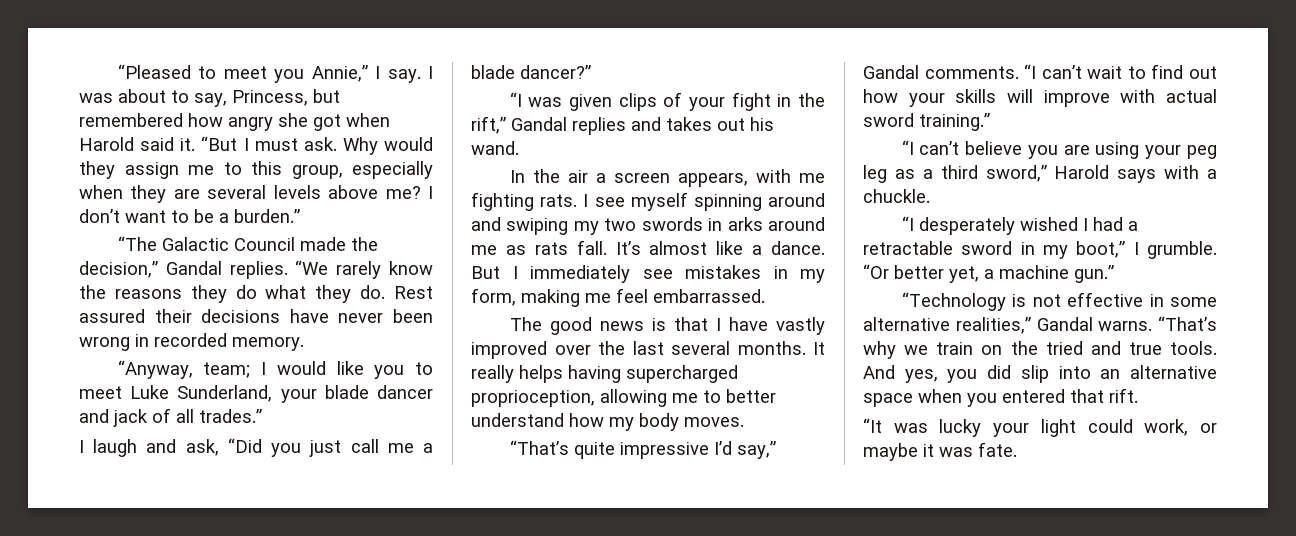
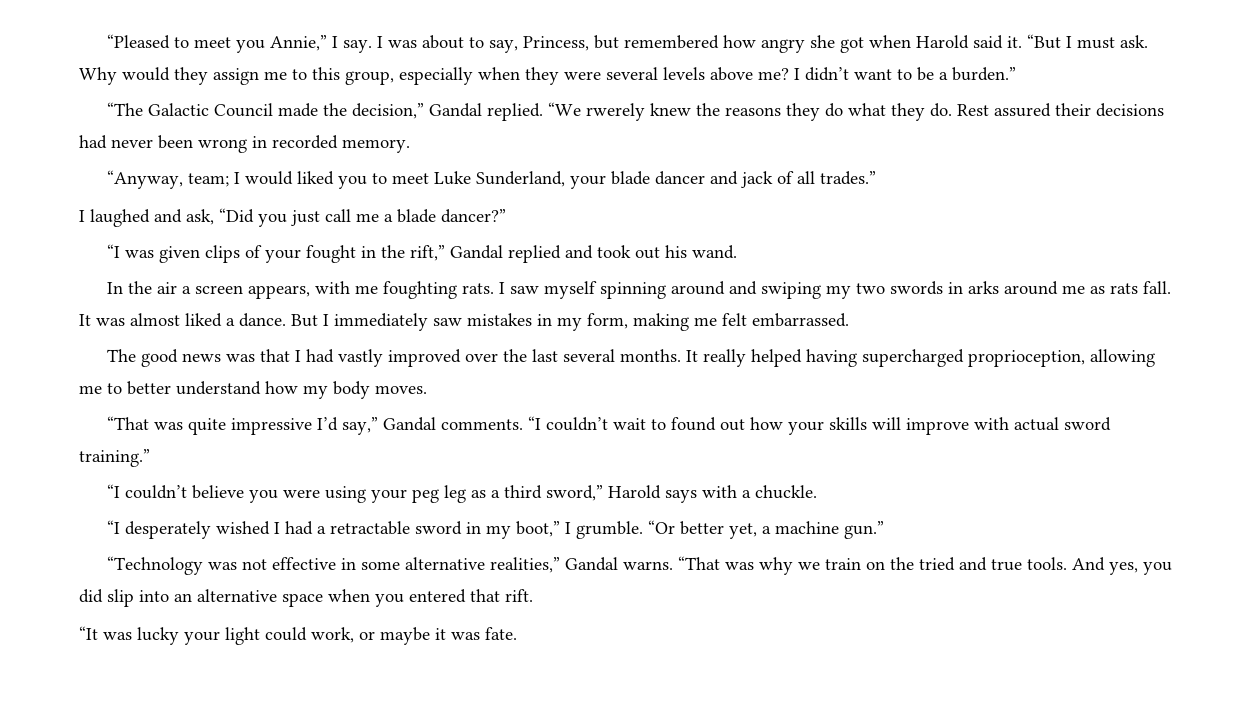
[173,189,200,199] are -> [564,71,601,80] were
[79,209,120,223] don’t -> [805,67,849,81] didn’t
[229,260,434,279] replies. “We rarely know -> [487,102,692,121] replied. “We rwerely knew
[289,309,329,323] have -> [79,135,107,149] had
[336,361,364,375] like -> [297,171,335,185] liked
[93,439,138,457] laugh -> [90,209,150,227] laughed
[731,92,771,111] fight -> [306,245,357,263] fought
[572,117,712,135] replies and takes -> [508,245,632,263] replied and took
[471,192,534,211] fighting -> [383,281,458,299] foughting
[594,197,625,207] see -> [510,286,540,294] saw
[615,241,744,255] It’s almost like -> [79,313,222,327] It was almost liked
[642,269,673,279] see -> [433,318,462,326] saw
[616,288,648,303] feel -> [722,313,747,326] felt
[651,318,666,331] is -> [226,354,256,362] was
[728,317,768,331] have -> [306,349,335,363] had
[519,365,563,383] helps -> [751,349,803,367] helped
[509,440,569,455] “That’s -> [107,416,184,430] “That was
[1041,65,1082,79] can’t -> [546,417,609,431] couldn’t
[1151,64,1184,79] find -> [671,417,717,431] found
[919,141,960,155] can’t -> [125,485,188,499] couldn’t
[1063,145,1090,155] are -> [283,489,321,498] were
[1012,294,1027,307] is -> [208,562,238,570] was
[1158,316,1217,331] “That’s -> [678,556,755,570] “That was

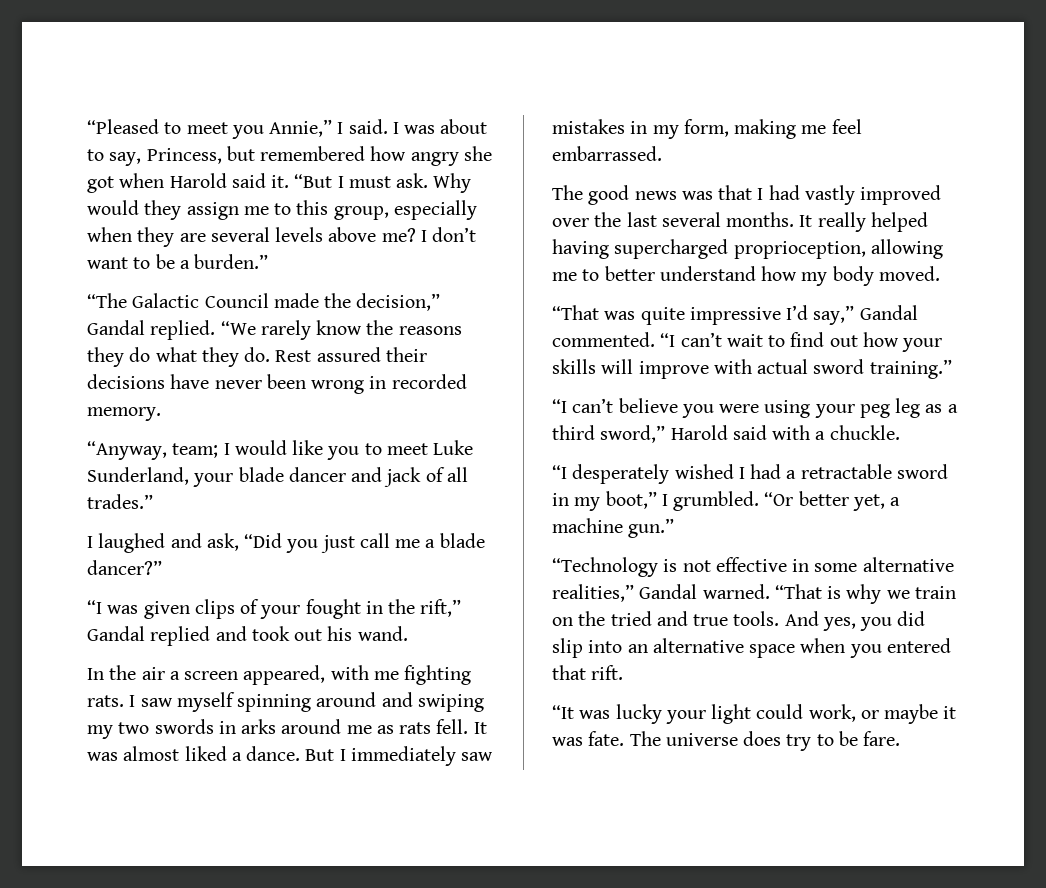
[343,40,373,53] say. -> [348,119,388,134] said.
[564,71,601,80] were -> [179,233,206,242] are
[805,67,849,81] didn’t -> [432,227,477,242] don’t
[586,103,692,121] rwerely knew -> [260,320,363,340] rarely know
[79,135,107,149] had -> [170,374,210,389] have
[297,171,335,185] liked -> [292,440,324,455] like
[248,285,311,299] appears, -> [243,665,326,685] appeared,
[383,281,458,299] foughting -> [404,665,472,685] fighting
[1143,281,1172,294] fall. -> [436,719,469,734] fell.
[722,313,747,326] felt -> [831,119,862,134] feel
[375,385,427,394] moves. -> [878,266,940,281] moved.
[441,416,609,431] comments. “I couldn’t -> [552,332,722,347] commented. “I can’t
[671,417,717,431] found -> [790,332,825,347] find
[125,485,188,499] couldn’t -> [572,398,614,413] can’t
[665,490,698,503] says -> [732,425,767,440] said
[576,521,644,539] grumble. -> [673,491,760,511] grumbled.
[208,562,238,570] was -> [663,559,678,572] is
[623,556,755,570] warns. “That was -> [702,584,842,599] warned. “That is
(517, 633) none -> [629,731,901,751] The universe does try to be fare.

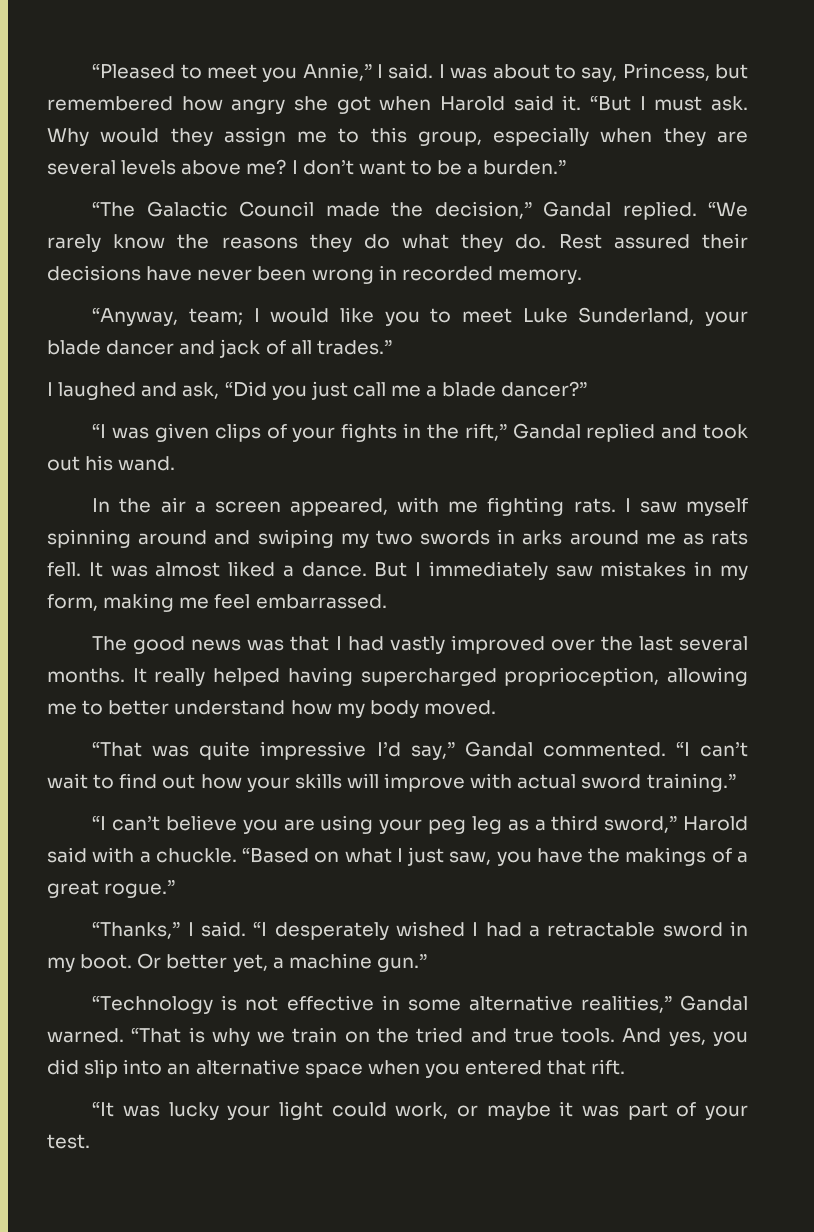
[305,599,361,619] fought -> [341,423,398,442] fights
[719,404,760,413] were -> [283,819,315,831] are
(900, 432) // -> [242,847,748,866] [47,879,176,898] [92,921,246,939] “Based on what I just saw, you have the makings of a great rogue.” // “Thanks,” I said.
[605,491,794,511] boot,” I grumbled. “Or -> [80,953,162,969] boot. Or
[588,731,901,751] fate. The universe does try to be fare. -> [627,1102,749,1120] [47,1134,90,1149] part of your test.

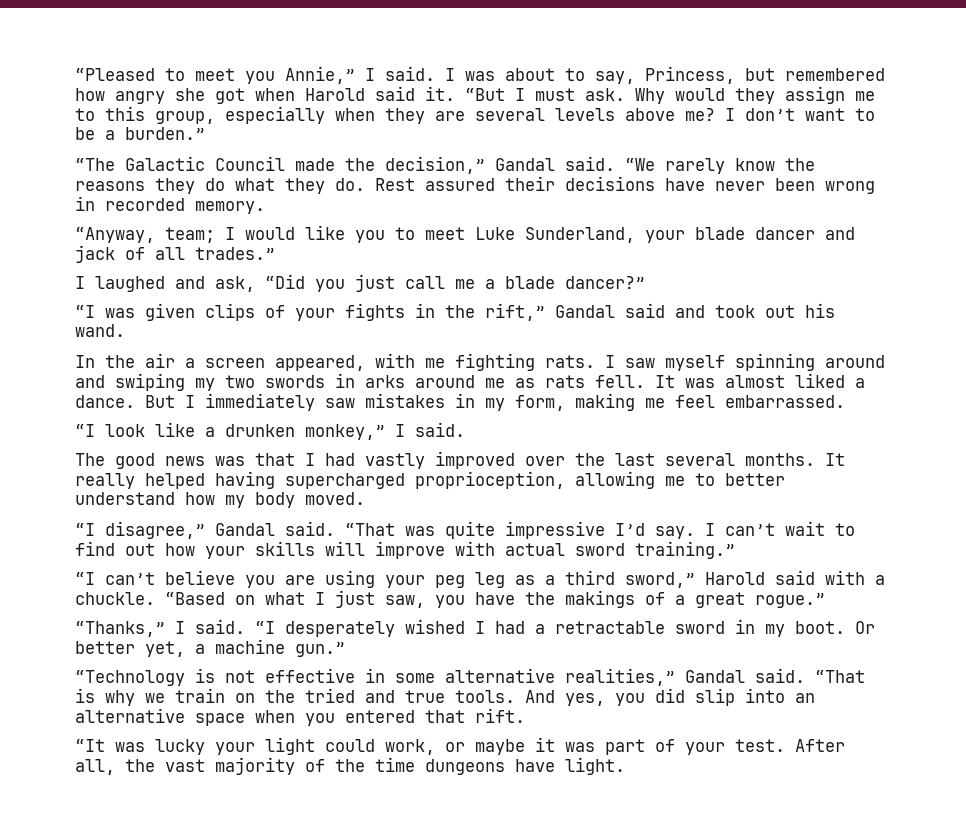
[622,201,697,220] replied. -> [565,156,615,171] said.
[586,423,656,442] replied -> [625,303,665,318] said
(387, 601) none -> [75,422,465,440] // “I look like a drunken monkey,” I said.
(496, 707) none -> [75,521,335,539] “I disagree,” Gandal said.
[410,741,690,760] say,” Gandal commented. “I -> [655,523,715,539] say. I
[47,1028,124,1043] warned. -> [755,668,805,683] said.
(90, 1141) none -> [795,739,845,752] [75,757,625,775] After all, the vast majority of the time dungeons have light.

